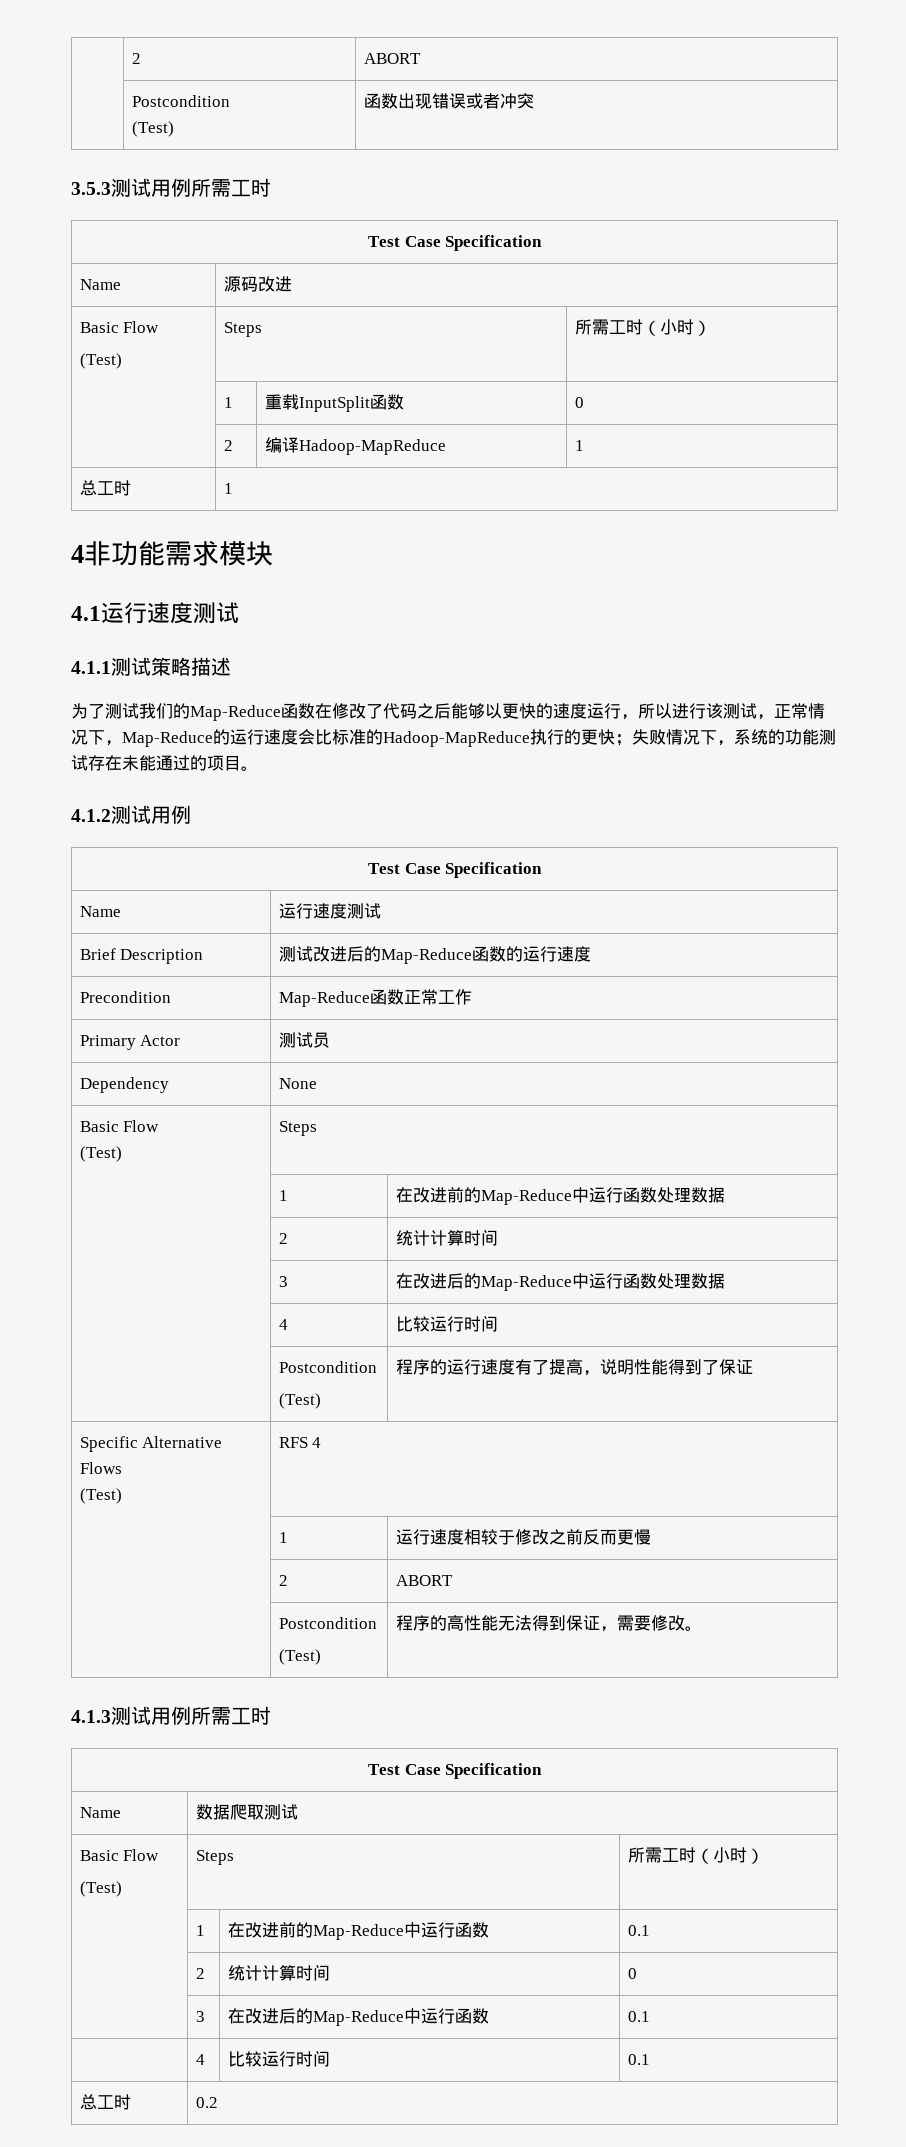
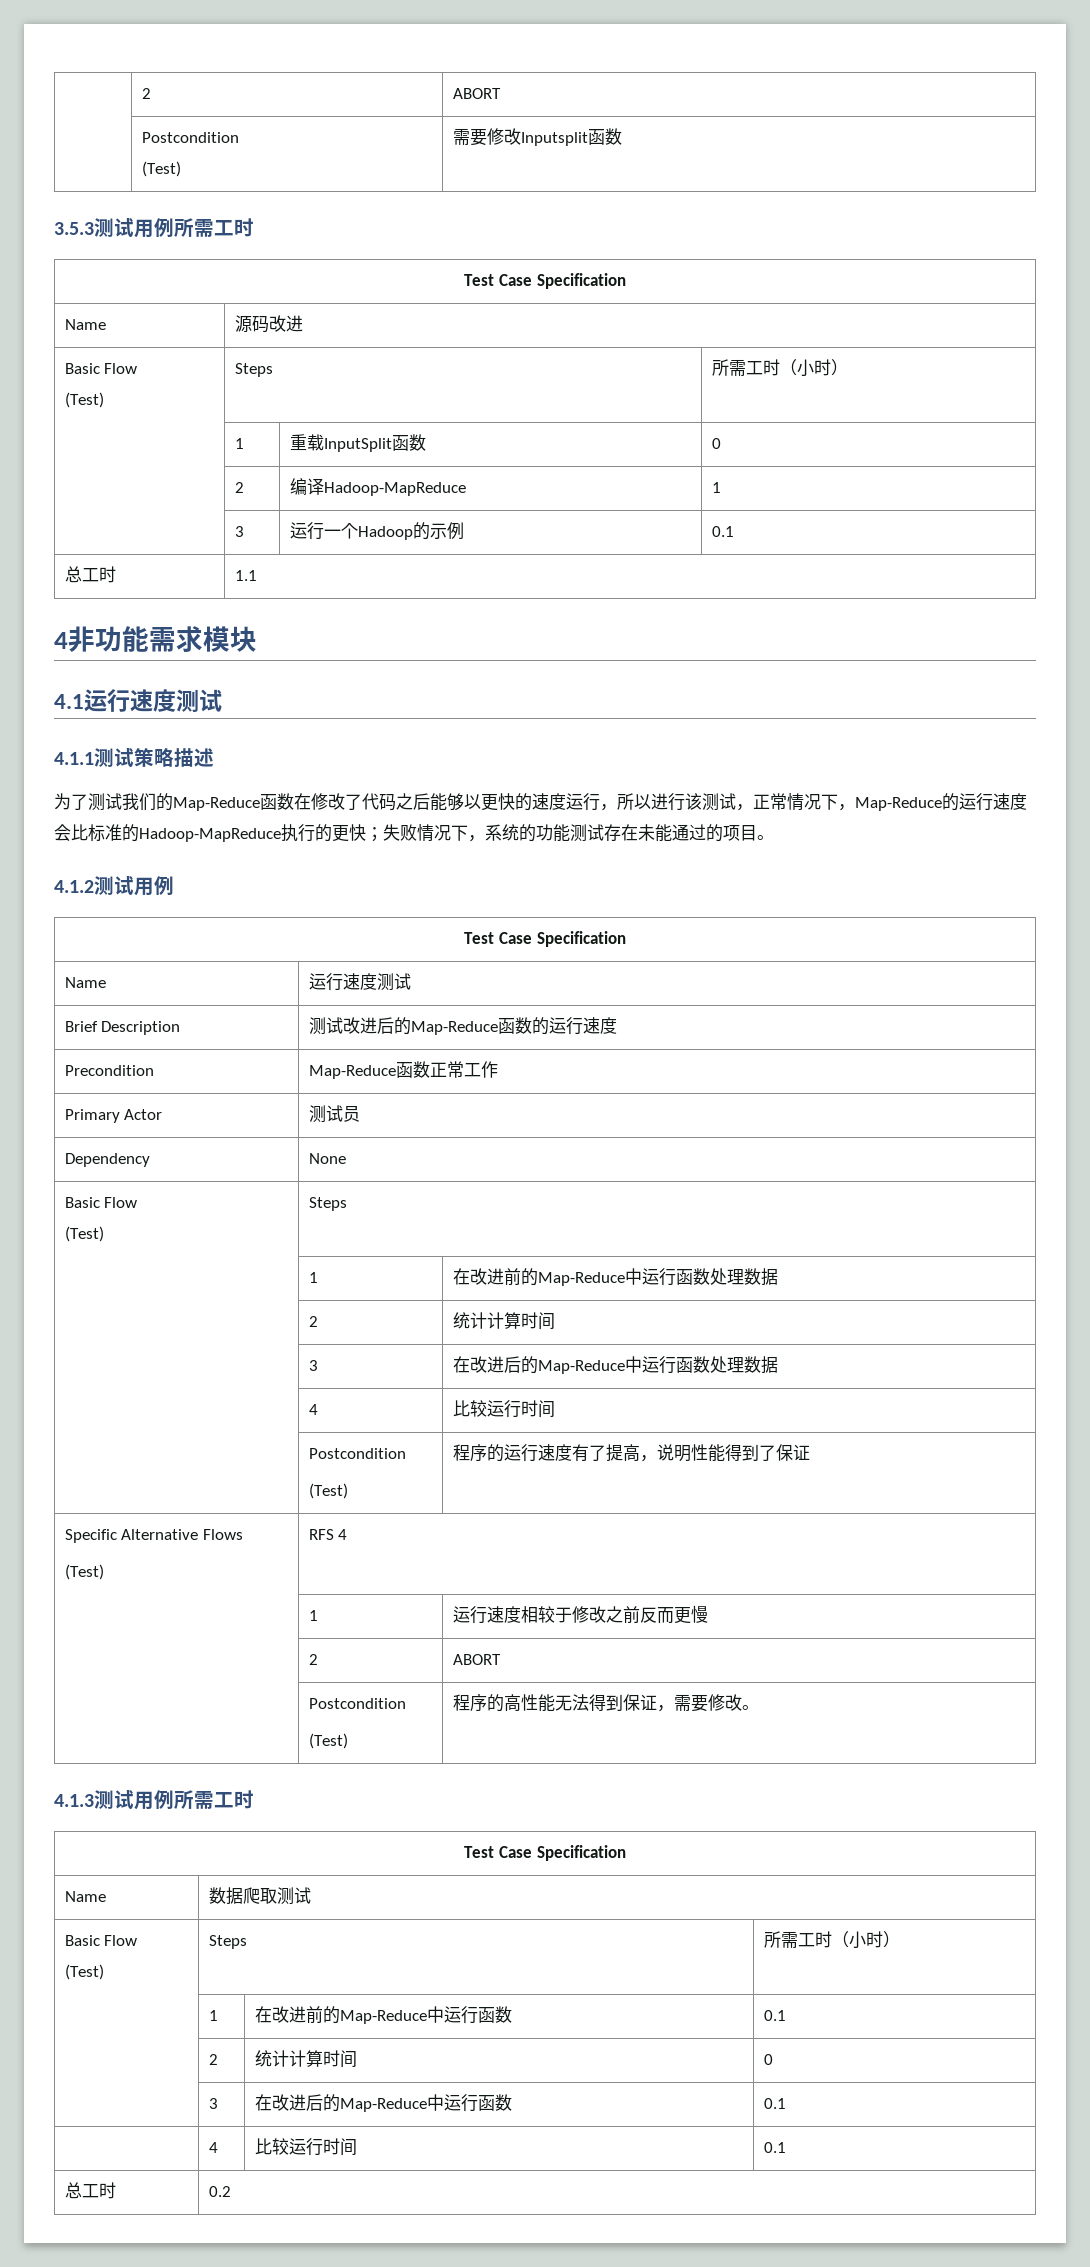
[131,53,141,64] [363,53,421,64] [131,95,230,107] [131,121,174,137] [363,93,534,109] | 2 | ABORT // | Postcondition // (Test) | 函数出现错误或者冲突 -> [141,88,151,99] [452,88,501,99] [141,132,239,143] [141,161,181,177] [452,128,622,146] | 2 | ABORT // | Postcondition // (Test) | 需要修改Inputsplit函数
[79,480,131,496] [223,483,233,494] // 总工时 | 1 -> [234,526,244,537] [289,522,464,540] [711,526,734,537] [64,566,116,583] [234,570,257,581] // | 3 | 运行一个Hadoop的示例 | 0.1 // 总工时 | 1.1

